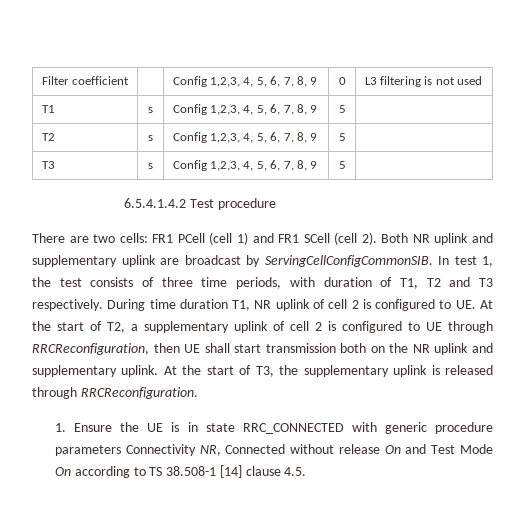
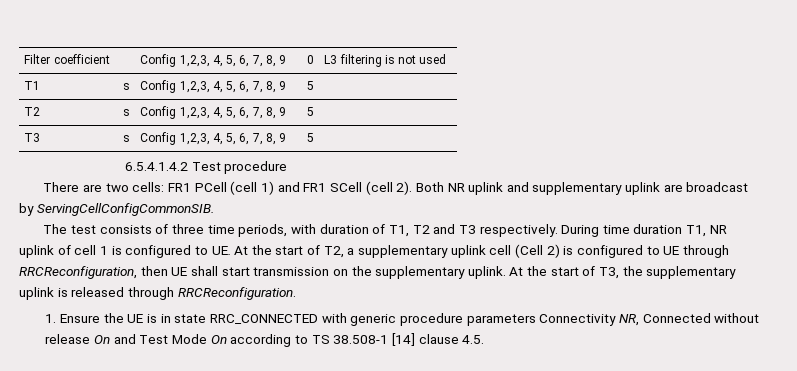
[438,256,493,267] [32,277,51,287] In test 1, the -> [43,224,68,234] // The
[351,300,359,309] 2 -> [99,246,108,255] 1
[273,321,322,331] of cell 2 -> [489,244,560,258] cell (Cell 2)
[340,343,367,353] both -> (330, 271) none
[412,343,494,355] NR uplink and -> (372, 271) none

